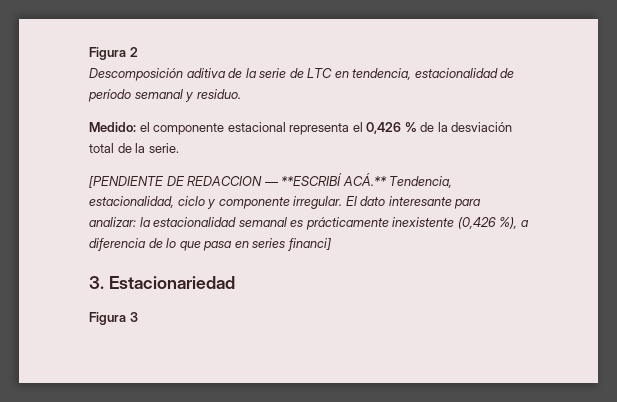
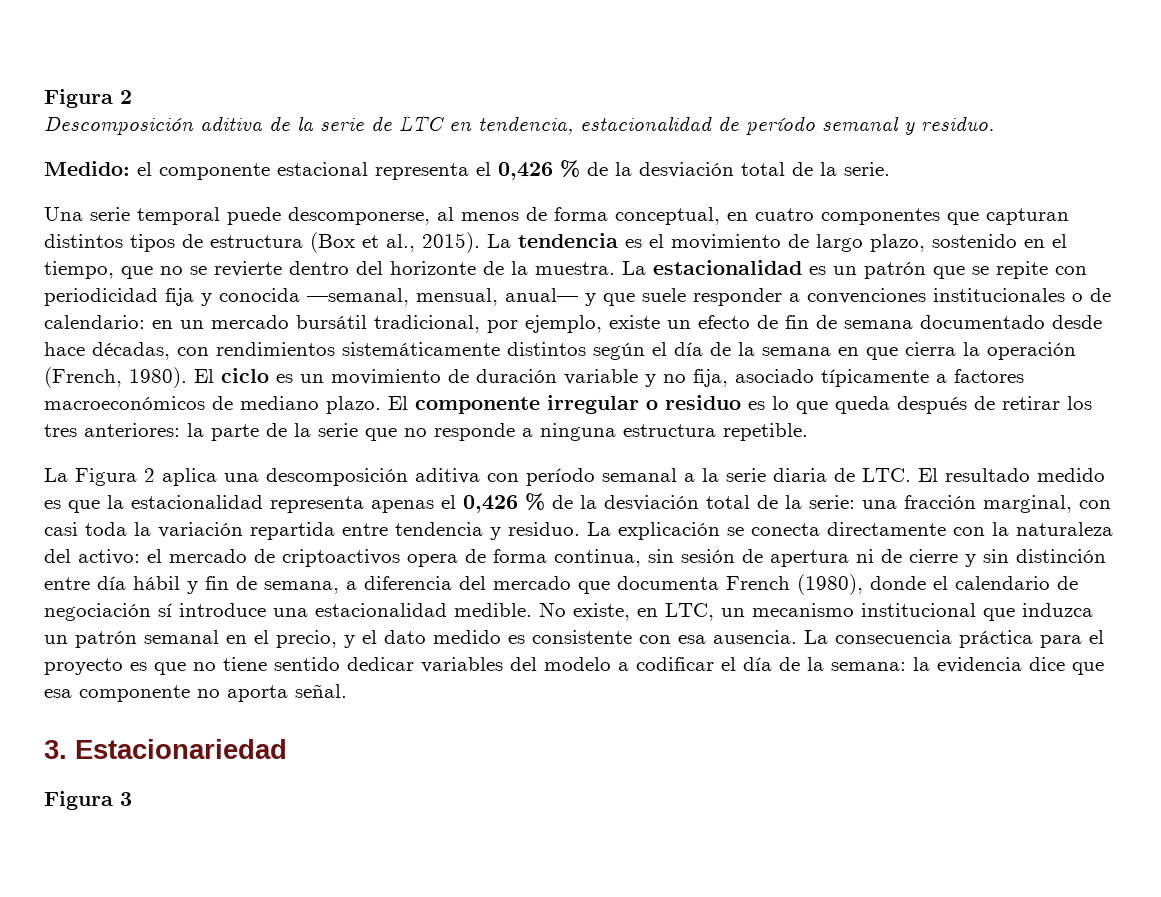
[89,173,453,188] [89,196,482,209] [89,217,529,230] [89,238,331,251] [PENDIENTE DE REDACCION — **ESCRIBÍ ACÁ.** Tendencia, estacionalidad, ciclo y componente irregular. El dato interesante para analizar: la estacionalidad semanal es prácticamente inexistente (0,426 %), a diferencia de lo que pasa en series financi] -> [44,207,1069,225] [44,232,1067,253] [44,260,1087,279] [44,288,1111,306] [44,315,1102,333] [44,342,1076,360] [44,367,1024,388] [44,395,1092,414] [44,423,808,441] [44,468,1105,486] [44,493,1111,513] [44,522,1113,540] [44,549,1106,567] [44,574,1078,595] [44,602,1093,621] [44,630,1104,648] [44,657,1104,675] [44,684,347,702] Una serie temporal puede descomponerse, al menos de forma conceptual, en cuatro componentes que capturan distintos tipos de estructura (Box et al., 2015). La tendencia es el movimiento de largo plazo, sostenido en el tiempo, que no se revierte dentro del horizonte de la muestra. La estacionalidad es un patrón que se repite con periodicidad fija y conocida —semanal, mensual, anual— y que suele responder a convenciones institucionales o de calendario: en un mercado bursátil tradicional, por ejemplo, existe un efecto de fin de semana documentado desde hace décadas, con rendimientos sistemáticamente distintos según el día de la semana en que cierra la operación (French, 1980). El ciclo es un movimiento de duración variable y no fija, asociado típicamente a factores macroeconómicos de mediano plazo. El componente irregular o residuo es lo que queda después de retirar los tres anteriores: la parte de la serie que no responde a ninguna estructura repetible. // La Figura 2 aplica una descomposición aditiva con período semanal a la serie diaria de LTC. El resultado medido es que la estacionalidad representa apenas el 0,426 % de la desviación total de la serie: una fracción marginal, con casi toda la variación repartida entre tendencia y residuo. La explicación se conecta directamente con la naturaleza del activo: el mercado de criptoactivos opera de forma continua, sin sesión de apertura ni de cierre y sin distinción entre día hábil y fin de semana, a diferencia del mercado que documenta French (1980), donde el calendario de negociación sí introduce una estacionalidad medible. No existe, en LTC, un mecanismo institucional que induzca un patrón semanal en el precio, y el dato medido es consistente con esa ausencia. La consecuencia práctica para el proyecto es que no tiene sentido dedicar variables del modelo a codificar el día de la semana: la evidencia dice que esa componente no aporta señal.

